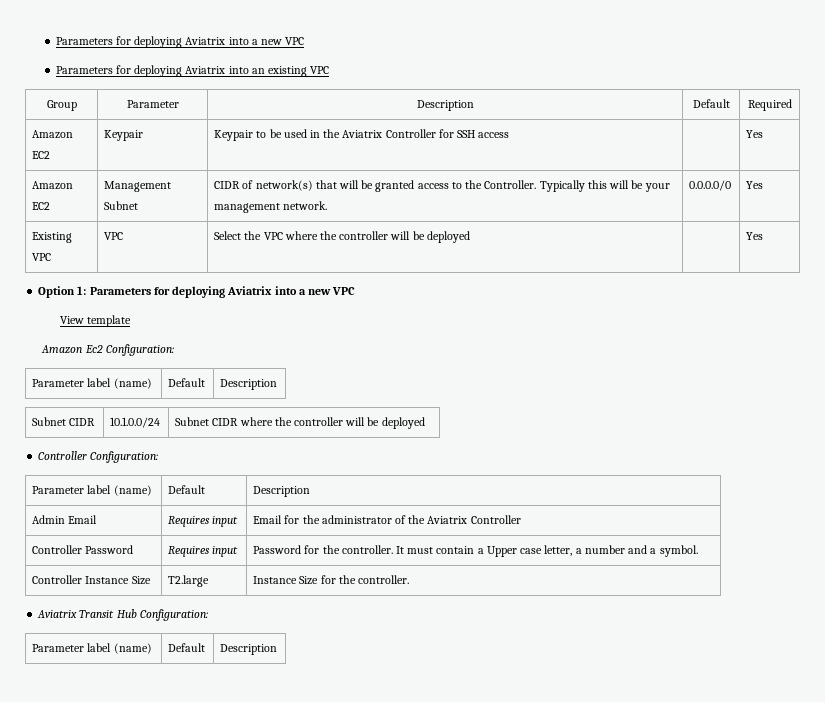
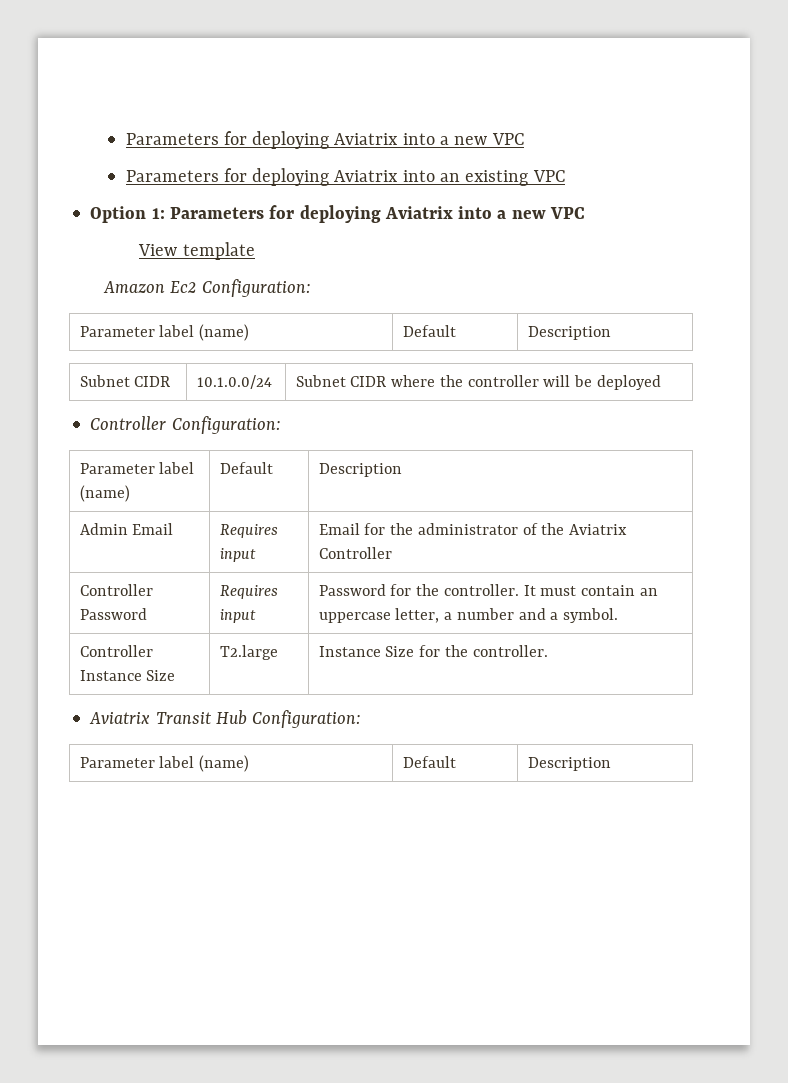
[46,100,77,111] [126,100,179,108] [416,100,474,111] [692,99,730,108] [747,99,792,111] [32,130,74,139] [32,151,51,159] [104,130,144,141] [214,129,510,141] [746,130,764,138] [32,181,74,190] [32,202,51,210] [104,181,172,192] [104,201,139,210] [214,180,670,192] [214,201,328,213] [689,180,732,191] [746,181,764,189] [32,232,73,243] [32,253,52,261] [104,232,124,240] [214,231,470,243] [746,232,764,240] // Group | Parameter | Description | Default | Required // Amazon EC2 | Keypair | Keypair to be used in the Aviatrix Controller for SSH access | | Yes // Amazon EC2 | Management Subnet | CIDR of network(s) that will be granted access to the Controller. Typically this will be your management network. | 0.0.0.0/0 | Yes // Existing VPC | VPC | Select the VPC where the controller will be deployed | | Yes -> (565, 176) none
[477,546,543,557] a Upper case -> [639,588,658,596] [318,612,391,623] an uppercase

